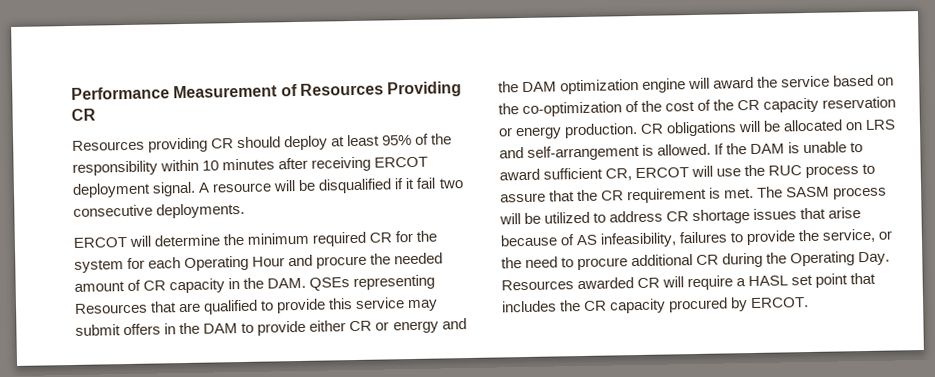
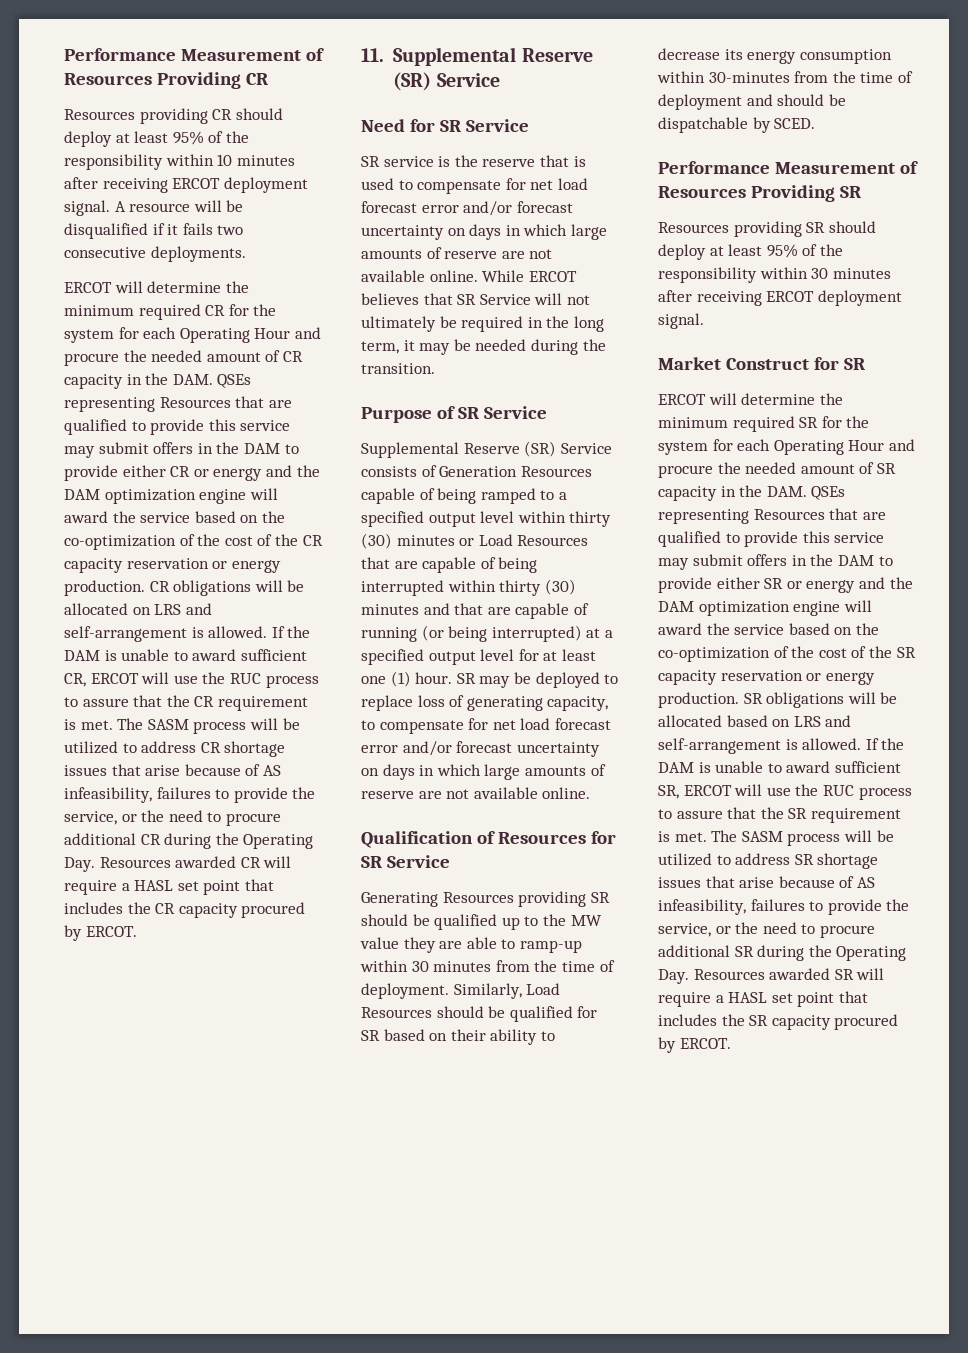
[416,177,436,189] fail -> [182,223,213,235] fails
(810, 302) none -> [361,47,593,66] [393,72,500,91] [361,119,529,132] [361,155,586,167] [361,178,588,194] [361,201,573,216] [361,224,607,240] [361,247,553,259] [361,270,577,282] [361,293,590,305] [361,316,604,332] [361,339,606,355] [361,363,435,374] [361,406,547,423] [361,441,612,458] [361,465,592,477] [361,488,567,504] [361,511,612,527] [361,533,589,549] [361,557,538,573] [361,579,576,596] [361,603,589,619] [361,625,613,642] [361,649,596,665] [361,671,619,688] [361,695,609,711] [361,718,611,734] [361,741,600,757] [361,764,606,780] [361,787,591,799] [361,831,616,848] [361,855,450,868] [361,891,610,907] [361,914,602,930] [360,937,582,953] [360,960,615,972] [361,983,561,999] [361,1006,598,1022] [361,1029,555,1045] [658,48,892,64] [657,71,913,83] [658,94,846,110] [658,117,816,133] [658,161,918,174] [658,185,861,202] [658,221,876,237] [658,244,843,260] [658,267,891,283] [658,290,902,306] [658,313,704,329] [658,357,865,370] [658,393,843,405] [658,416,870,432] [658,439,915,455] [658,462,896,478] [658,485,846,501] [658,508,886,524] [658,531,885,547] [658,554,893,570] [658,577,913,593] [658,600,872,616] [658,623,879,635] [658,646,916,662] [658,670,875,685] [658,692,898,708] [658,715,852,727] [658,738,905,754] [658,761,901,773] [658,784,912,800] [658,807,901,823] [658,830,894,846] [658,853,879,869] [658,876,875,888] [658,899,910,915] [658,922,875,938] [658,945,907,961] [658,968,885,984] [658,991,868,1007] [658,1014,899,1030] [658,1037,731,1053] // 11. Supplemental Reserve (SR) Service // Need for SR Service // SR service is the reserve that is used to compensate for net load forecast error and/or forecast uncertainty on days in which large amounts of reserve are not available online. While ERCOT believes that SR Service will not ultimately be required in the long term, it may be needed during the transition. // Purpose of SR Service // Supplemental Reserve (SR) Service consists of Generation Resources capable of being ramped to a specified output level within thirty (30) minutes or Load Resources that are capable of being interrupted within thirty (30) minutes and that are capable of running (or being interrupted) at a specified output level for at least one (1) hour. SR may be deployed to replace loss of generating capacity, to compensate for net load forecast error and/or forecast uncertainty on days in which large amounts of reserve are not available online. // Qualification of Resources for SR Service // Generating Resources providing SR should be qualified up to the MW value they are able to ramp-up within 30 minutes from the time of deployment. Similarly, Load Resources should be qualified for SR based on their ability to decrease its energy consumption within 30-minutes from the time of deployment and should be dispatchable by SCED. // Performance Measurement of Resources Providing SR // Resources providing SR should deploy at least 95% of the responsibility within 30 minutes after receiving ERCOT deployment signal. // Market Construct for SR // ERCOT will determine the minimum required SR for the system for each Operating Hour and procure the needed amount of SR capacity in the DAM. QSEs representing Resources that are qualified to provide this service may submit offers in the DAM to provide either SR or energy and the DAM optimization engine will award the service based on the co-optimization of the cost of the SR capacity reservation or energy production. SR obligations will be allocated based on LRS and self-arrangement is allowed. If the DAM is unable to award sufficient SR, ERCOT will use the RUC process to assure that the SR requirement is met. The SASM process will be utilized to address SR shortage issues that arise because of AS infeasibility, failures to provide the service, or the need to procure additional SR during the Operating Day. Resources awarded SR will require a HASL set point that includes the SR capacity procured by ERCOT.

